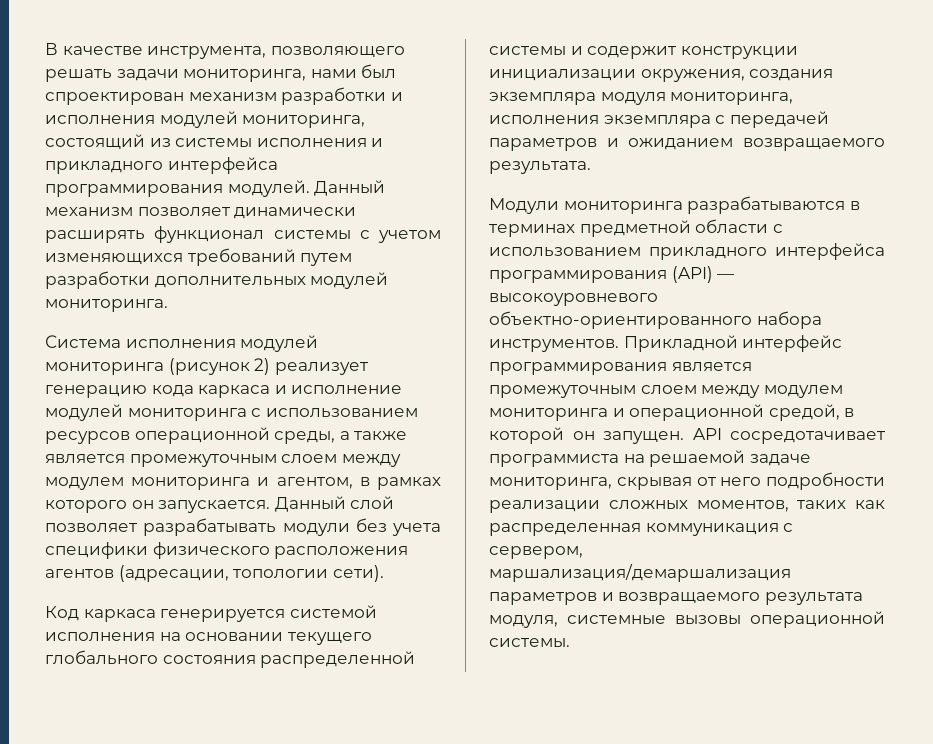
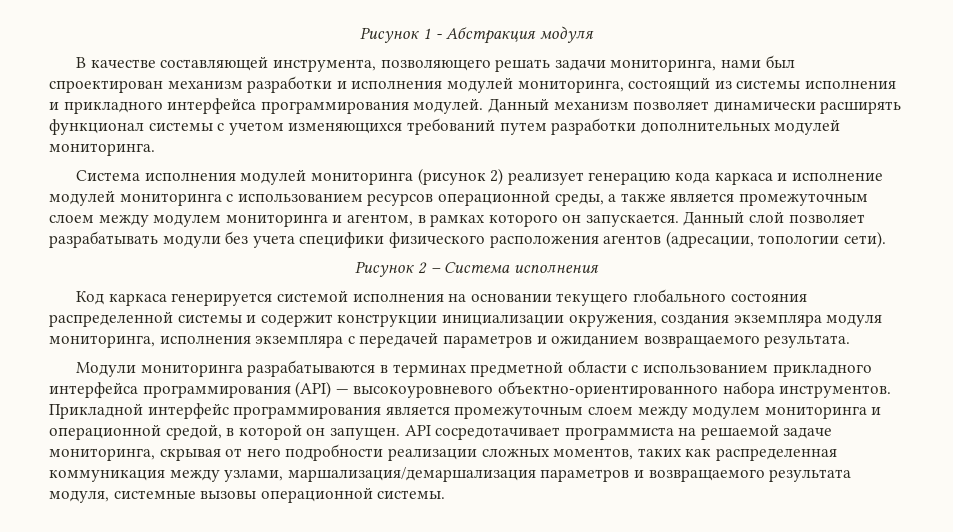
(45, 49) none -> [360,26,594,44] Рисунок 1 - Абстракция модуля //
(143, 50) none -> [160,56,269,71] составляющей
(384, 573) none -> [355,261,599,277] // Рисунок 2 – Система исполнения
[783,523,794,532] [489,546,583,559] с сервером, -> [169,469,284,482] между узлами,

